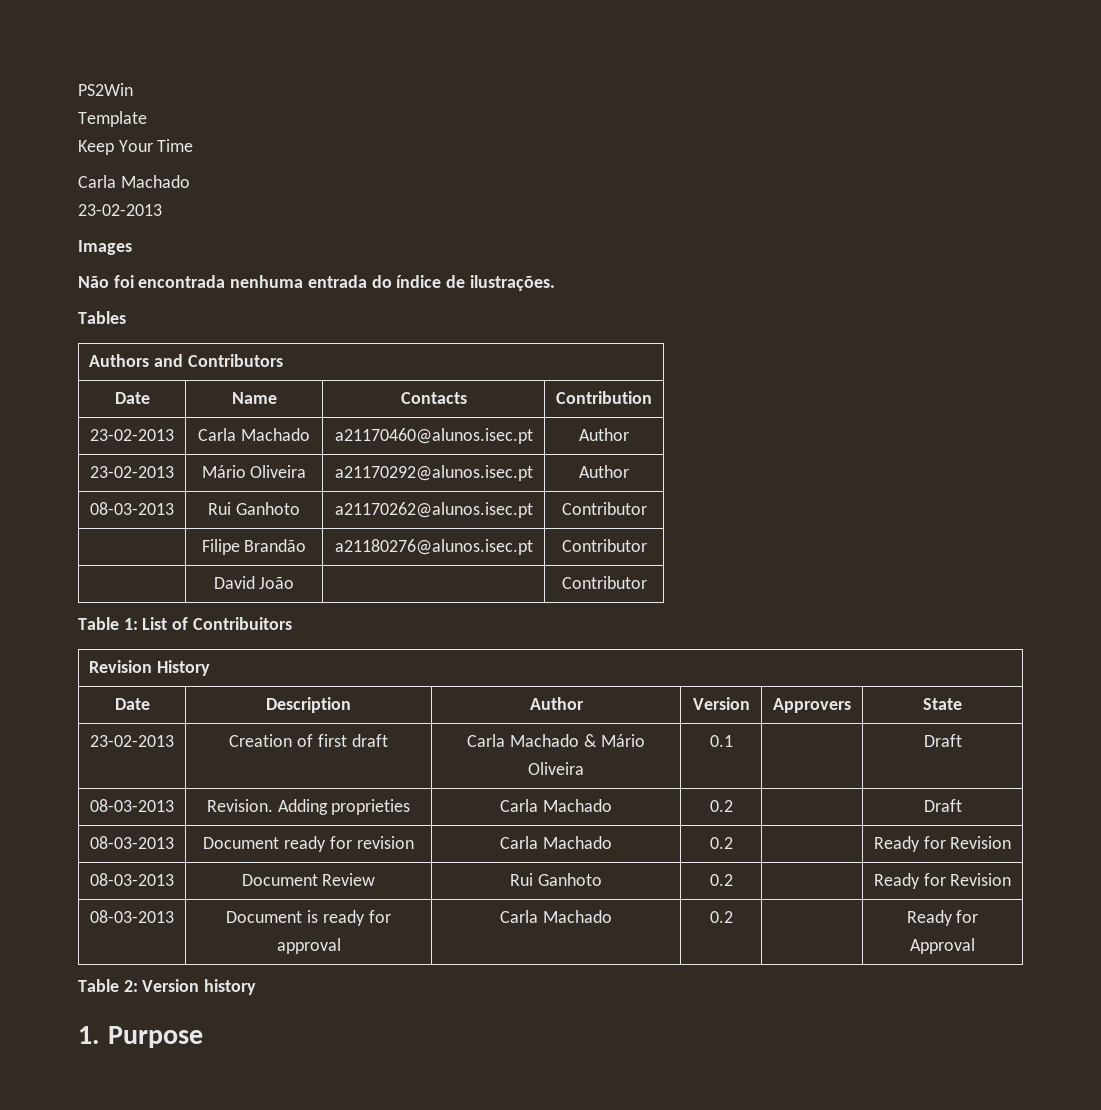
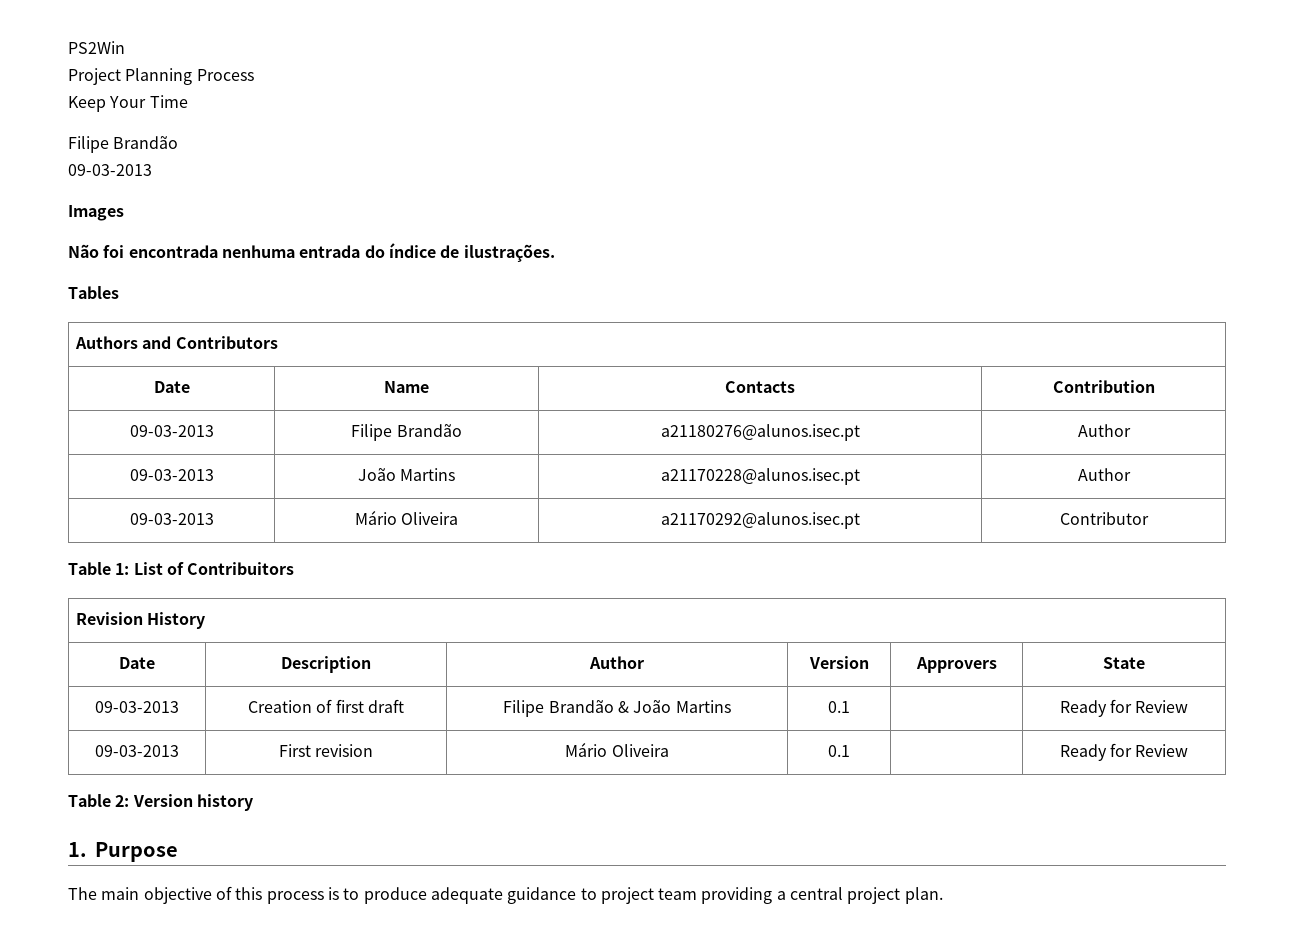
[78,111,147,127] Template -> [68,68,254,85] Project Planning Process
[78,175,190,188] [78,204,162,216] Carla Machado // 23-02-2013 -> [68,136,179,153] [68,164,152,176] Filipe Brandão // 09-03-2013
[90,429,174,441] [198,428,310,441] [334,428,533,444] [579,428,629,441] [90,466,174,478] [201,465,307,478] [334,465,533,481] [579,465,629,478] [90,502,174,515] [208,502,300,515] [334,502,533,518] [561,502,647,515] 23-02-2013 | Carla Machado | a21170460@alunos.isec.pt | Author // 23-02-2013 | Mário Oliveira | a21170292@alunos.isec.pt | Author // 08-03-2013 | Rui Ganhoto | a21170262@alunos.isec.pt | Contributor // -> [129,425,214,437] 09-03-2013
[561,539,647,552] [213,576,295,589] Contributor // | David João | -> [1077,424,1131,437] [129,469,214,481] [357,468,456,481] [660,468,860,485] [1077,468,1131,481] [129,513,214,525] [354,510,459,525] [660,512,860,529] Author // 09-03-2013 | João Martins | a21170228@alunos.isec.pt | Author // 09-03-2013 | Mário Oliveira | a21170292@alunos.isec.pt
[90,735,174,747] 23-02-2013 -> [95,701,179,713] 09-03-2013
[467,734,645,747] [528,762,584,775] [709,735,733,747] [923,734,962,747] [90,799,174,812] [206,799,411,815] [500,799,612,812] [709,800,733,812] [923,799,962,812] [90,836,174,849] [203,836,414,852] [500,836,612,849] [709,837,733,849] [873,836,1012,852] [90,873,174,886] [241,873,376,886] [510,873,602,886] [709,874,733,886] [873,873,1012,889] [90,910,174,923] [226,910,391,926] [276,938,341,954] [500,910,612,923] [709,911,733,923] [906,910,979,926] [910,938,975,954] Carla Machado & Mário Oliveira | 0.1 | | Draft // 08-03-2013 | Revision. Adding proprieties | Carla Machado | 0.2 | | Draft // 08-03-2013 | Document ready for revision | Carla Machado | 0.2 | | Ready for Revision // 08-03-2013 | Document Review | Rui Ganhoto | 0.2 | | Ready for Revision // 08-03-2013 | Document is ready for approval | Carla Machado | 0.2 | | Ready for Approval -> [503,700,731,717] [828,701,850,713] [1059,699,1189,717] [95,745,179,757] [278,744,374,757] [565,742,669,757] [828,745,850,757] [1059,743,1189,761] Filipe Brandão & João Martins | 0.1 | | Ready for Review // 09-03-2013 | First revision | Mário Oliveira | 0.1 | | Ready for Review
(203, 1037) none -> [68,886,943,904] // The main objective of this process is to produce adequate guidance to project team providing a central project plan.

